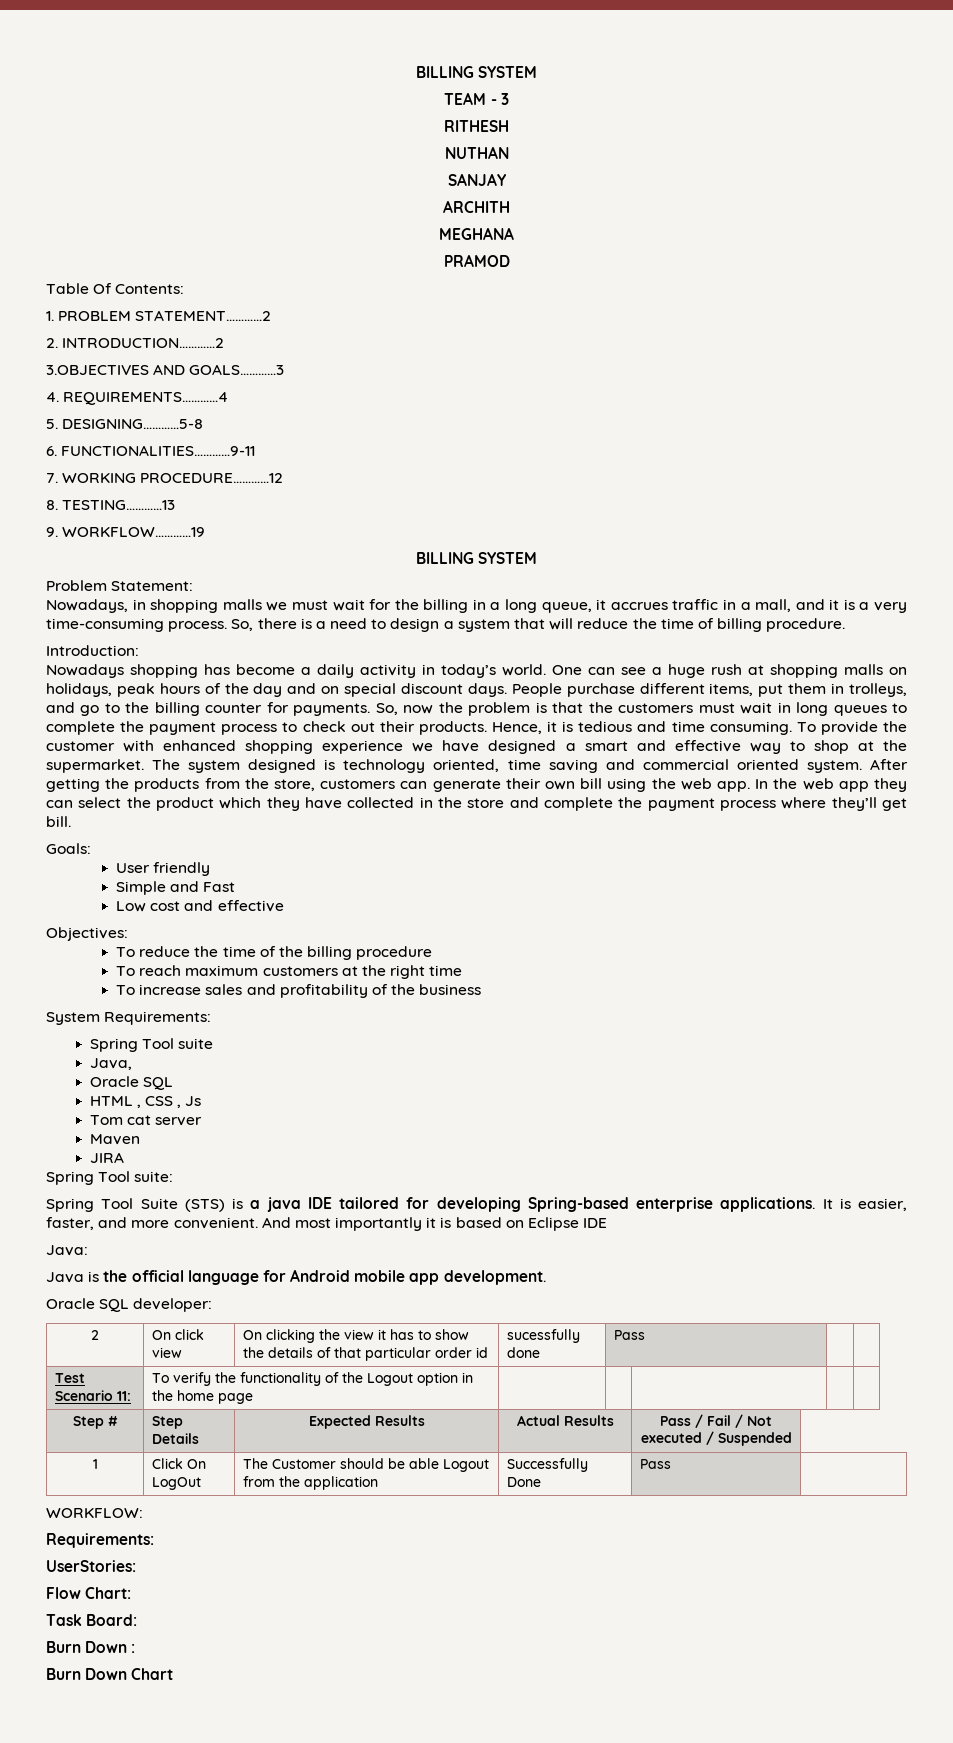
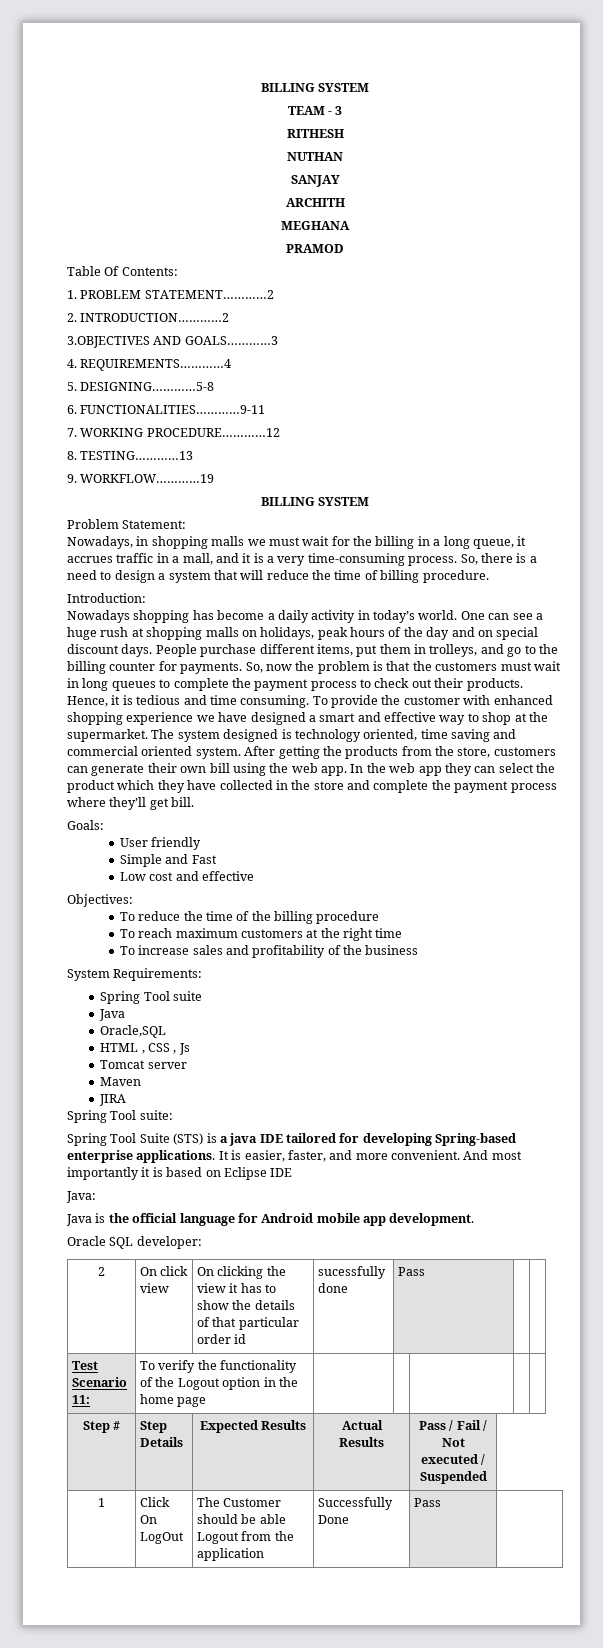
[89,1058,132,1070] [89,1076,173,1090] Java, // Oracle SQL -> [99,1009,126,1021] [100,1025,167,1038] Java // Oracle,SQL
[89,1115,151,1125] Tom cat -> [100,1060,146,1069] Tomcat
[46,1508,143,1518] [46,1533,154,1548] [46,1560,136,1572] [46,1587,132,1599] [46,1614,138,1626] [46,1641,136,1653] [46,1668,174,1680] // WORKFLOW: // Requirements: // UserStories: // Flow Chart: // Task Board: // Burn Down : // Burn Down Chart -> (442, 1502) none

